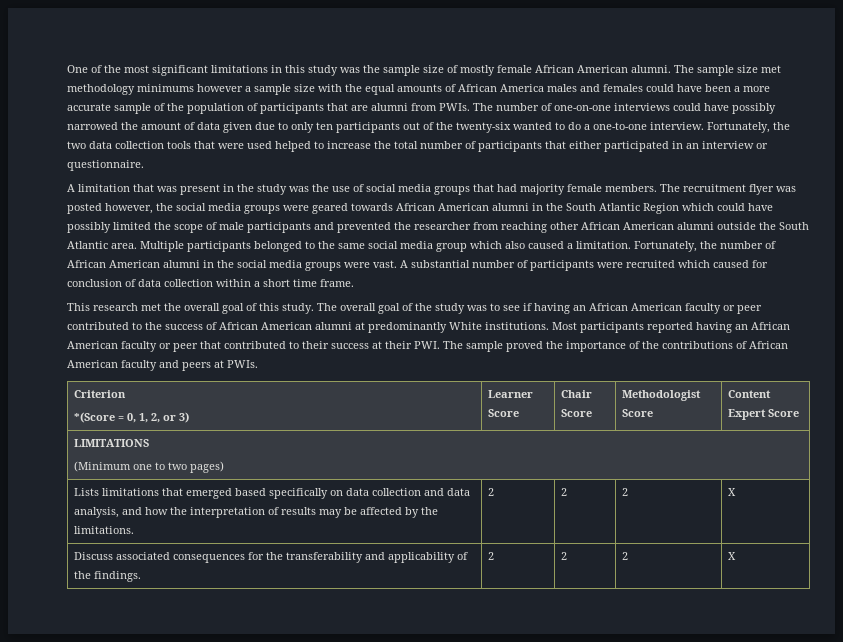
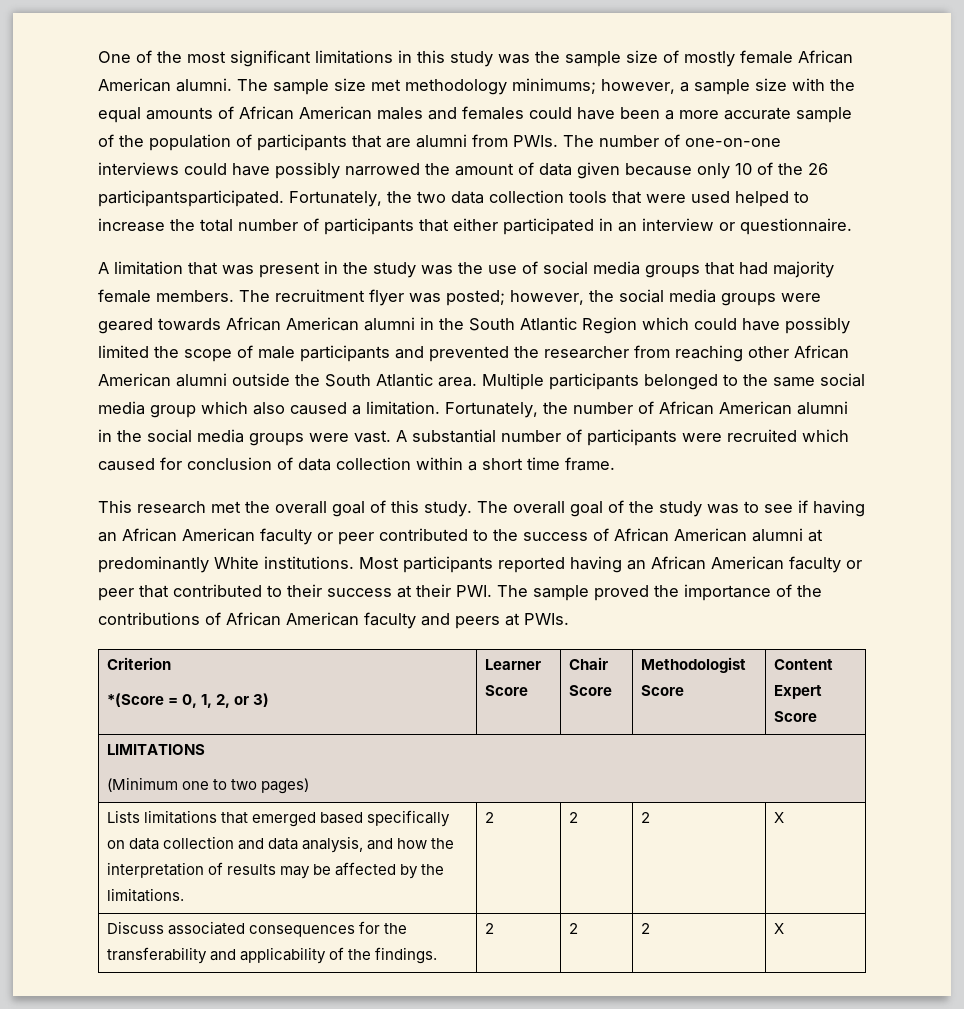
[137,84,243,92] minimums however -> [512,78,675,94] minimums; however,
[500,84,544,92] America -> [299,106,372,120] American
[255,122,704,133] due to only ten participants out of the twenty-six wanted to do a one-to-one interview. -> [625,162,828,179] [98,190,284,207] because only 10 of the 26 participantsparticipated.
[67,203,102,214] posted -> [446,290,505,306] posted;

